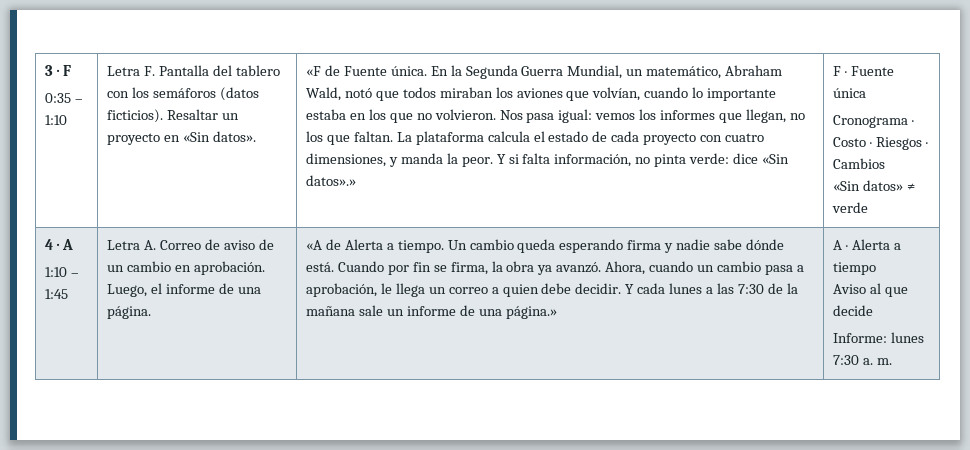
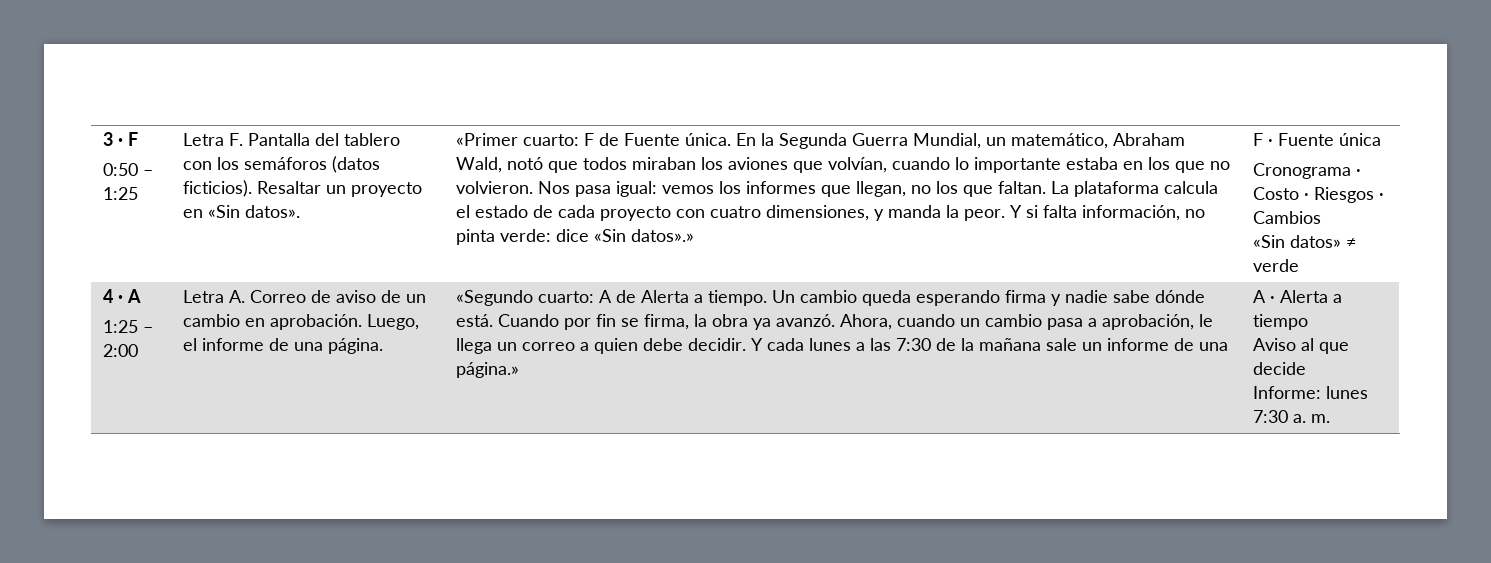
[45,93,83,103] [45,115,68,125] 0:35 – 1:10 -> [102,163,153,176] [102,187,138,200] 0:50 – 1:25
[306,66,322,76] «F -> [455,133,594,146] «Primer cuarto: F
[45,267,79,277] [45,289,69,299] 1:10 – 1:45 -> [102,320,153,333] [102,344,138,357] 1:25 – 2:00
[306,240,323,250] «A -> [455,290,612,306] «Segundo cuarto: A

